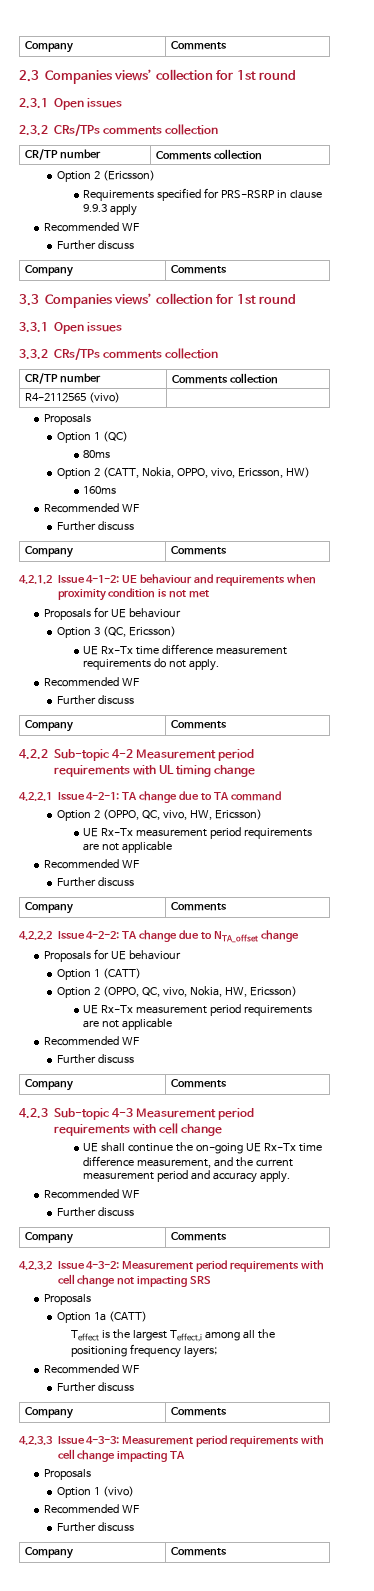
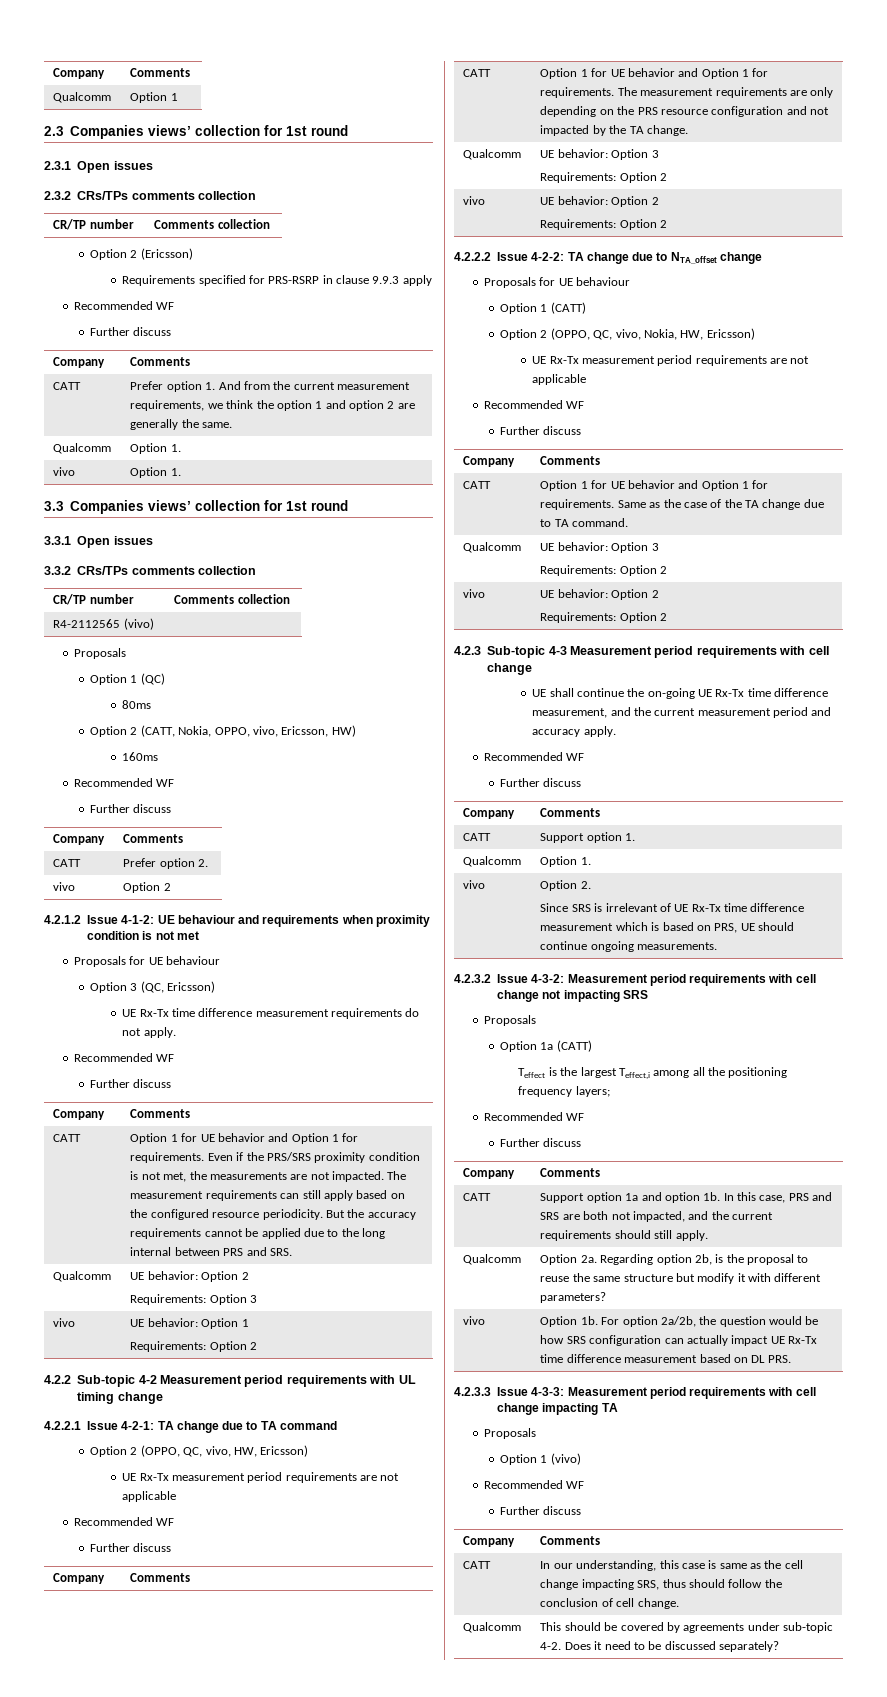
[24,41,73,53] [170,41,227,50] Company | Comments -> [53,68,106,79] [130,68,191,77] [53,92,112,103] [130,92,178,103] Company | Comments // Qualcomm | Option 1
(227, 269) none -> [53,382,82,390] [130,381,411,392] [130,400,415,411] [130,419,233,430] [53,443,112,454] [130,443,181,454] [53,467,76,476] [130,467,181,478] // CATT | Prefer option 1. And from the current measurement requirements, we think the option 1 and option 2 are generally the same. // Qualcomm | Option 1. // vivo | Option 1.
(227, 550) none -> [53,859,82,867] [123,858,209,869] [53,882,76,891] [123,882,171,893] // CATT | Prefer option 2. // vivo | Option 2
(227, 724) none -> [53,1134,82,1142] [130,1133,359,1144] [130,1152,420,1163] [130,1171,407,1182] [130,1190,405,1201] [130,1209,416,1220] [130,1228,386,1239] [130,1247,292,1256] [53,1271,112,1282] [130,1271,249,1282] [130,1294,258,1305] [53,1318,76,1327] [130,1318,249,1329] [130,1341,258,1352] // CATT | Option 1 for UE behavior and Option 1 for requirements. Even if the PRS/SRS proximity condition is not met, the measurements are not impacted. The measurement requirements can still apply based on the configured resource periodicity. But the accuracy requirements cannot be applied due to the long internal between PRS and SRS. // Qualcomm | UE behavior: Option 2 // Requirements: Option 3 // vivo | UE behavior: Option 1 // Requirements: Option 2
(227, 906) none -> [463,69,492,77] [540,68,769,79] [540,87,834,98] [540,106,830,117] [540,125,688,136] [463,149,522,160] [540,149,659,160] [540,172,668,183] [463,196,486,205] [540,196,659,207] [540,219,668,230] // CATT | Option 1 for UE behavior and Option 1 for requirements. The measurement requirements are only depending on the PRS resource configuration and not impacted by the TA change. // Qualcomm | UE behavior: Option 3 // Requirements: Option 2 // vivo | UE behavior: Option 2 // Requirements: Option 2
(227, 1083) none -> [463,481,492,489] [540,480,769,491] [540,499,824,510] [540,518,629,527] [463,542,522,553] [540,542,659,553] [540,565,668,576] [463,589,486,598] [540,589,659,600] [540,612,668,623] // CATT | Option 1 for UE behavior and Option 1 for requirements. Same as the case of the TA change due to TA command. // Qualcomm | UE behavior: Option 3 // Requirements: Option 2 // vivo | UE behavior: Option 2 // Requirements: Option 2
(227, 1236) none -> [463,833,492,841] [540,832,636,843] [463,856,522,867] [540,856,591,867] [463,880,486,889] [540,880,591,891] [540,903,805,912] [540,922,795,933] [540,941,718,952] // CATT | Support option 1. // Qualcomm | Option 1. // vivo | Option 2. // Since SRS is irrelevant of UE Rx-Tx time difference measurement which is based on PRS, UE should continue ongoing measurements.
(227, 1411) none -> [463,1193,492,1201] [540,1192,833,1203] [540,1211,774,1222] [540,1230,708,1241] [463,1254,522,1265] [540,1254,809,1265] [540,1273,822,1284] [540,1292,607,1303] [463,1316,486,1325] [540,1316,819,1327] [540,1335,818,1346] [540,1354,791,1363] // CATT | Support option 1a and option 1b. In this case, PRS and SRS are both not impacted, and the current requirements should still apply. // Qualcomm | Option 2a. Regarding option 2b, is the proposal to reuse the same structure but modify it with different parameters? // vivo | Option 1b. For option 2a/2b, the question would be how SRS configuration can actually impact UE Rx-Tx time difference measurement based on DL PRS.
(227, 1551) none -> [463,1561,492,1569] [540,1560,803,1571] [540,1579,782,1590] [540,1598,679,1609] [463,1622,522,1633] [540,1622,834,1633] [540,1641,780,1652] // CATT | In our understanding, this case is same as the cell change impacting SRS, thus should follow the conclusion of cell change. // Qualcomm | This should be covered by agreements under sub-topic 4-2. Does it need to be discussed separately?

